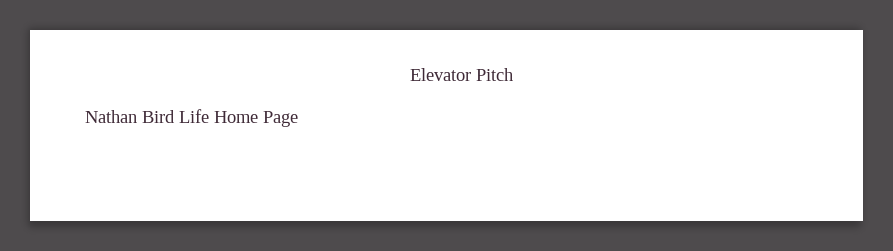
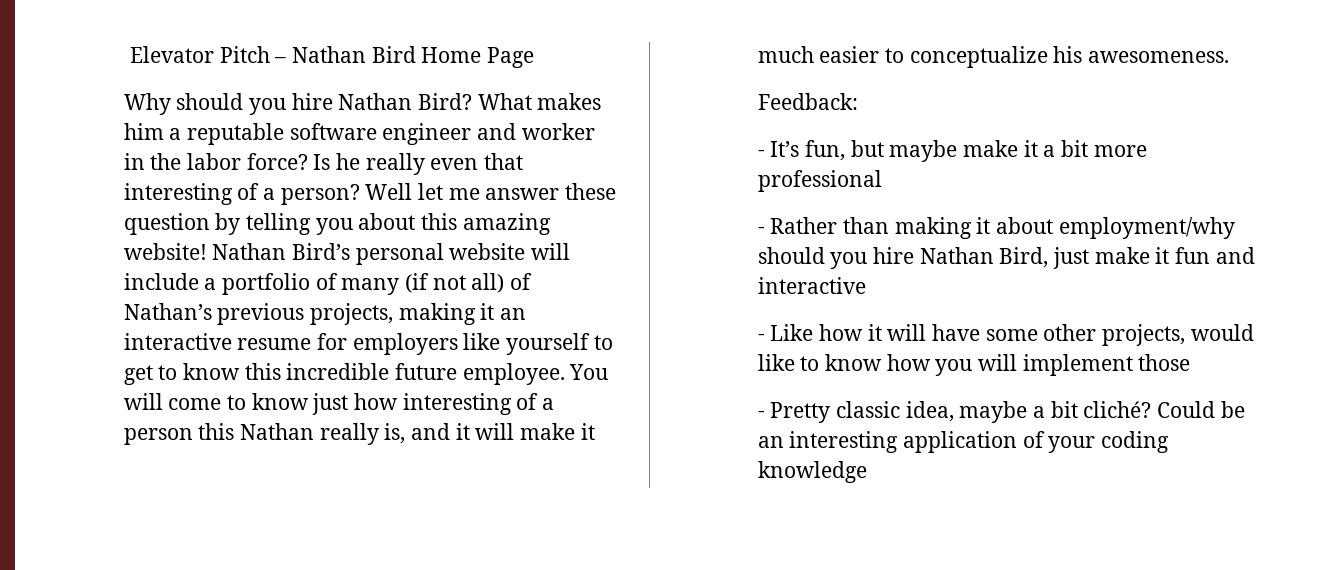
(513, 74) // -> [274,57,287,63] –
[179,109,209,123] Life -> (416, 54) none
(298, 119) none -> [123,93,602,115] [123,123,595,145] [123,153,524,175] [123,183,617,205] [123,213,551,235] [123,243,571,265] [123,273,533,295] [123,303,527,325] [123,333,613,355] [123,363,609,385] [123,393,555,415] [123,423,595,445] [757,46,1230,68] [757,93,858,110] [757,140,1147,162] [757,170,882,192] [757,217,1235,239] [757,247,1255,269] [757,277,866,294] [757,324,1254,346] [757,354,1191,376] [757,401,1245,423] [757,431,1170,453] [757,461,867,483] // Why should you hire Nathan Bird? What makes him a reputable software engineer and worker in the labor force? Is he really even that interesting of a person? Well let me answer these question by telling you about this amazing website! Nathan Bird’s personal website will include a portfolio of many (if not all) of Nathan’s previous projects, making it an interactive resume for employers like yourself to get to know this incredible future employee. You will come to know just how interesting of a person this Nathan really is, and it will make it much easier to conceptualize his awesomeness. // Feedback: // - It’s fun, but maybe make it a bit more professional // - Rather than making it about employment/why should you hire Nathan Bird, just make it fun and interactive // - Like how it will have some other projects, would like to know how you will implement those // - Pretty classic idea, maybe a bit cliché? Could be an interesting application of your coding knowledge

